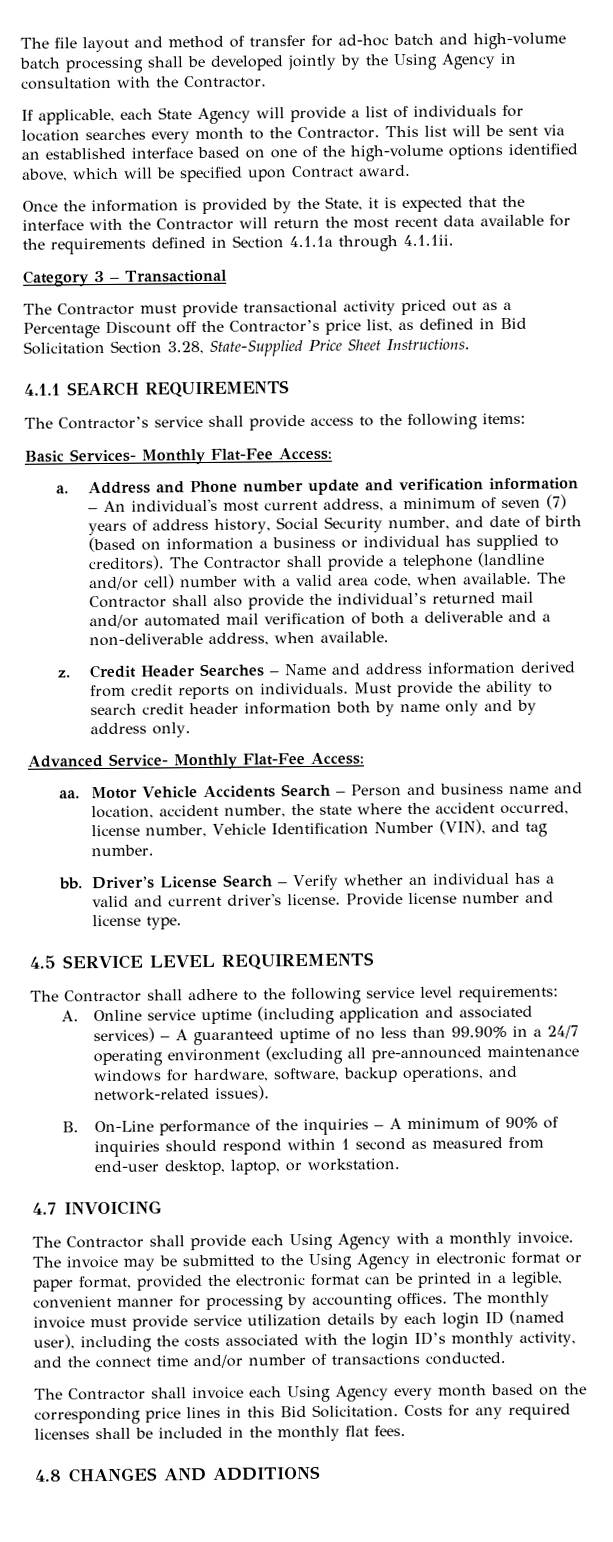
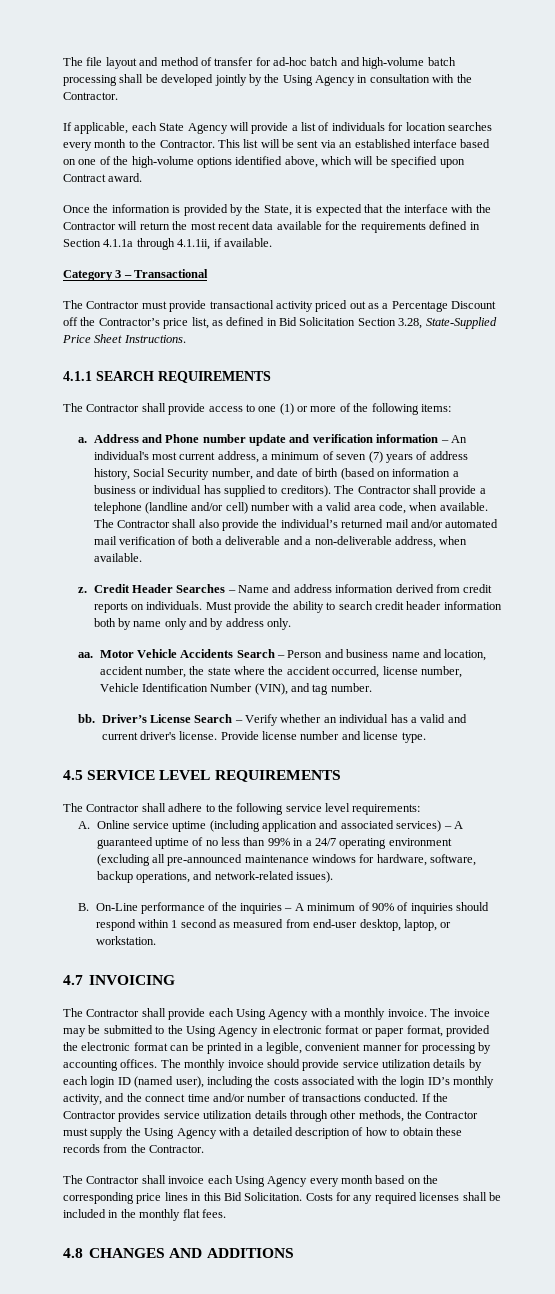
[403,234,454,247] 4.1.1ii. -> [177,238,272,250] 4.1.1ii, if available.
[58,416,203,430] Contractor’s service -> [86,404,140,412] Contractor
[379,412,526,430] [24,447,332,465] the following items: // Basic Services- Monthly Flat-Fee Access: -> [258,403,451,415] one (1) or more of the following items:
[27,752,364,770] // Advanced Service- Monthly Flat-Fee Access: -> (292, 624) none
[450,1026,507,1039] 99.90% -> [267,838,290,846] 99%
[90,1317,127,1328] must -> [266,1059,300,1068] should
(506, 1358) none -> [421,1093,449,1102] [63,1110,479,1122] [63,1127,462,1139] [63,1144,205,1153] If the Contractor provides service utilization details through other methods, the Contractor must supply the Using Agency with a detailed description of how to obtain these records from the Contractor.

